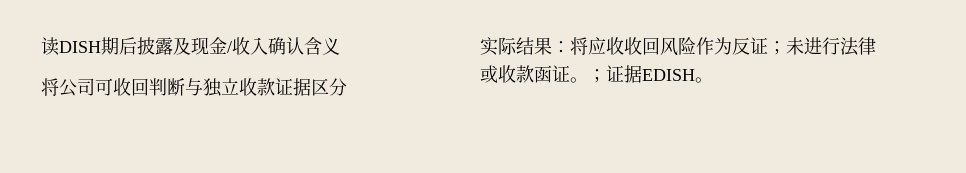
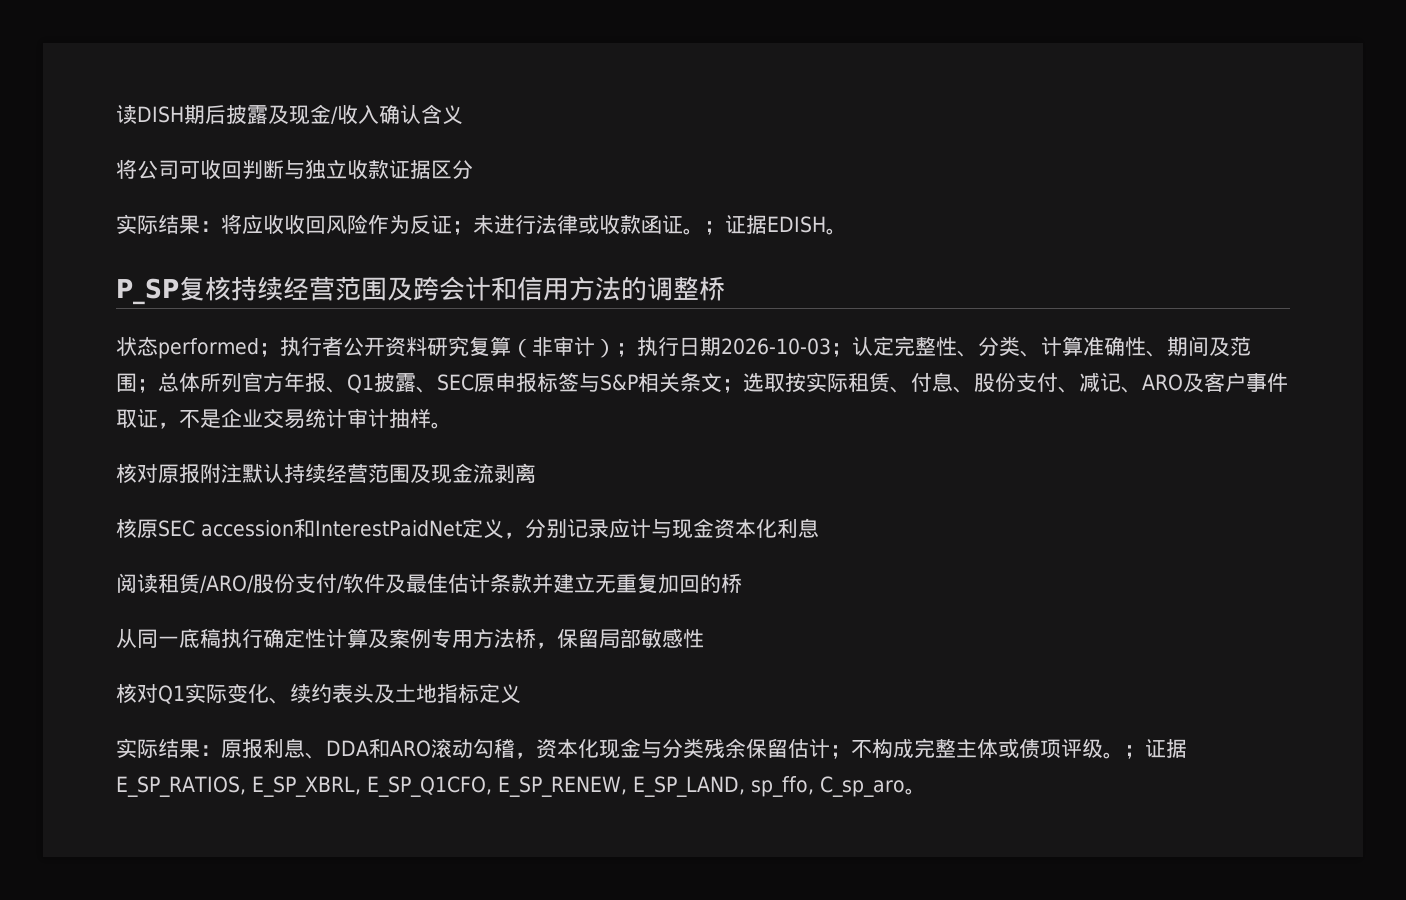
(713, 80) none -> [116,276,725,305] [116,336,1251,359] [116,372,1288,393] [116,408,452,429] [116,463,536,484] [116,518,819,539] [116,573,742,594] [116,628,704,649] [116,683,521,704] [116,738,1187,759] [116,776,926,797] // P_SP复核持续经营范围及跨会计和信用方法的调整桥 // 状态performed；执行者公开资料研究复算（非审计）；执行日期2026-10-03；认定完整性、分类、计算准确性、期间及范围；总体所列官方年报、Q1披露、SEC原申报标签与S&P相关条文；选取按实际租赁、付息、股份支付、减记、ARO及客户事件取证，不是企业交易统计审计抽样。 // 核对原报附注默认持续经营范围及现金流剥离 // 核原SEC accession和InterestPaidNet定义，分别记录应计与现金资本化利息 // 阅读租赁/ARO/股份支付/软件及最佳估计条款并建立无重复加回的桥 // 从同一底稿执行确定性计算及案例专用方法桥，保留局部敏感性 // 核对Q1实际变化、续约表头及土地指标定义 // 实际结果：原报利息、DDA和ARO滚动勾稽，资本化现金与分类残余保留估计；不构成完整主体或债项评级。；证据E_SP_RATIOS, E_SP_XBRL, E_SP_Q1CFO, E_SP_RENEW, E_SP_LAND, sp_ffo, C_sp_aro。

